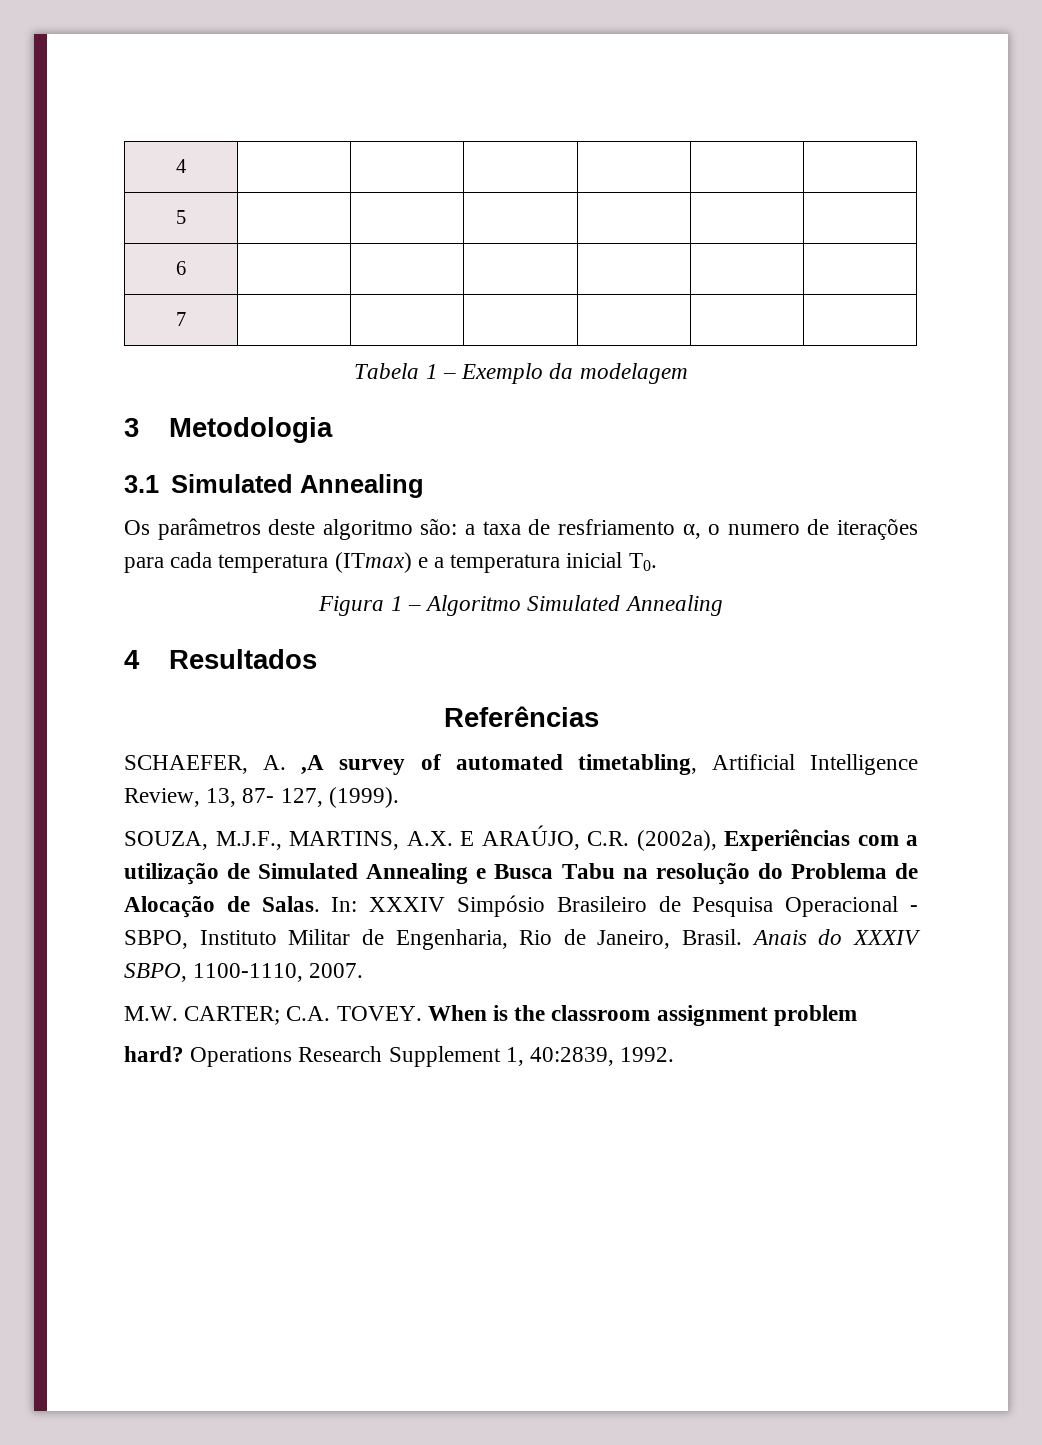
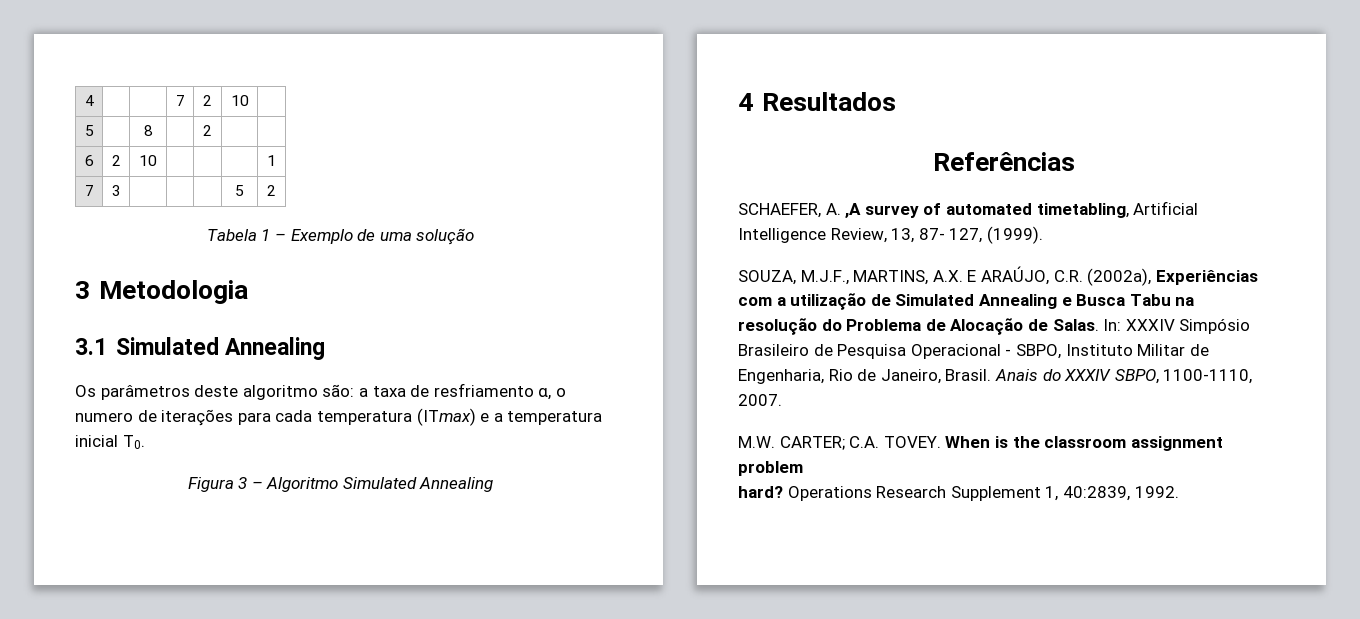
(186, 166) | | -> [175,95,185,106] [203,95,212,106] [230,95,249,106] 7 | 2 | 10
(186, 217) | | -> [143,125,153,136] [203,125,212,136] 8 | | 2
[176,312,186,326] | | | | | // 7 | | | | | | -> [111,155,121,166] [139,155,157,166] [267,155,276,166] [84,185,94,196] [111,185,121,196] [235,185,244,196] [267,185,276,196] 2 | 10 | | | | 1 // 7 | 3 | | | | 5 | 2
[549,363,688,384] da modelagem -> [357,228,475,245] de uma solução
[390,596,403,611] 1 -> [238,477,248,489] 3

